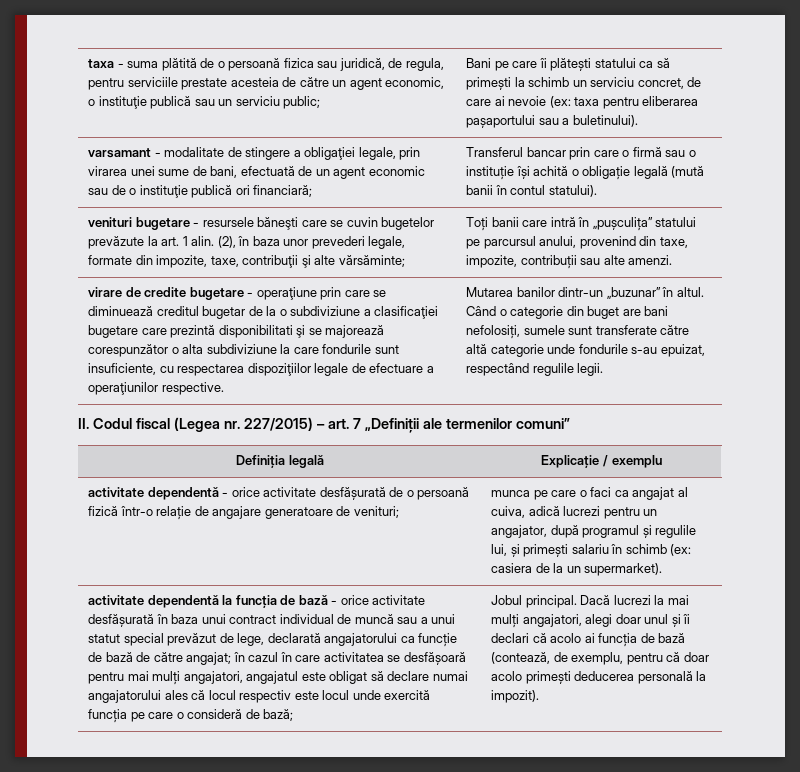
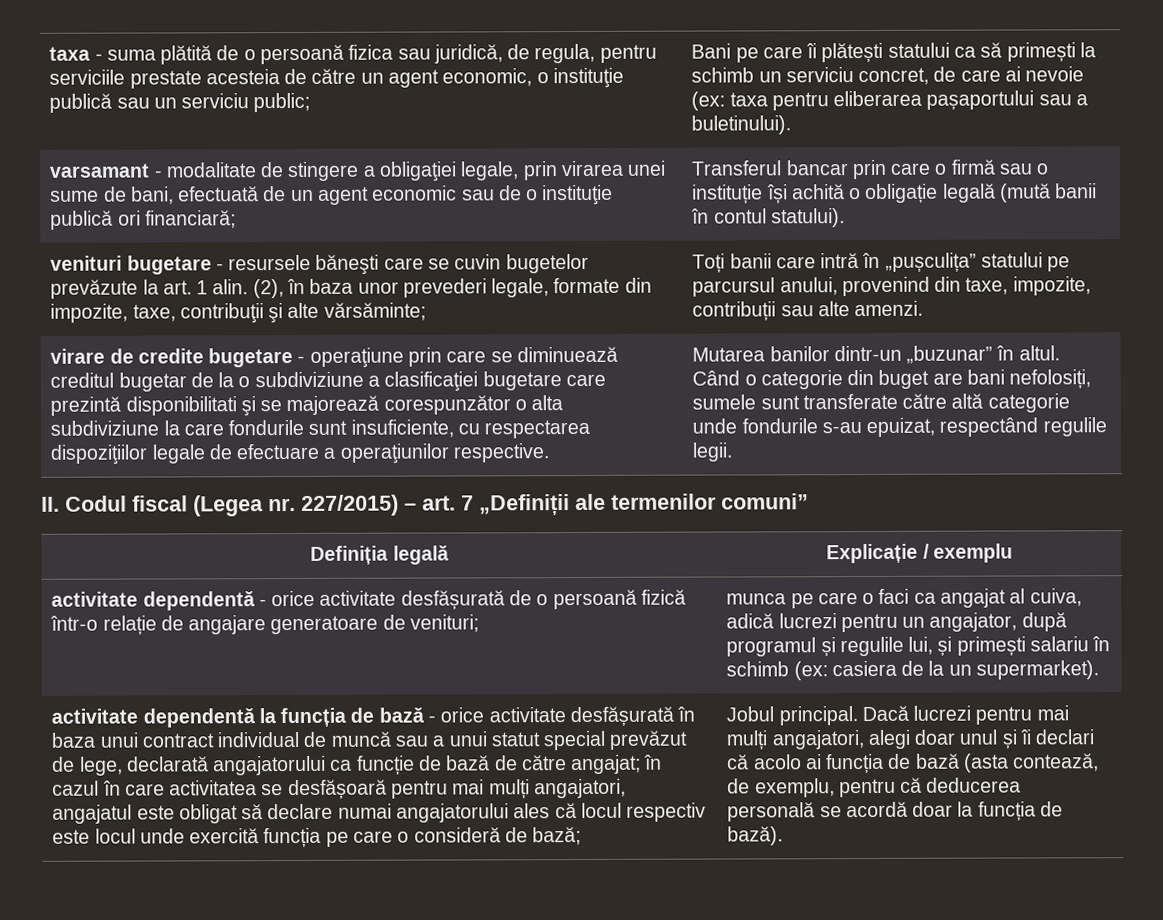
[654,595,665,605] la -> [975,706,1033,725] pentru
[491,652,551,664] (contează, -> [964,753,1100,773] (asta contează,
[683,652,709,662] [491,671,707,684] [491,690,540,703] doar acolo primești deducerea personală la impozit). -> [926,777,1022,793] [727,801,1064,822] [727,826,784,846] deducerea personală se acordă doar la funcția de bază).

